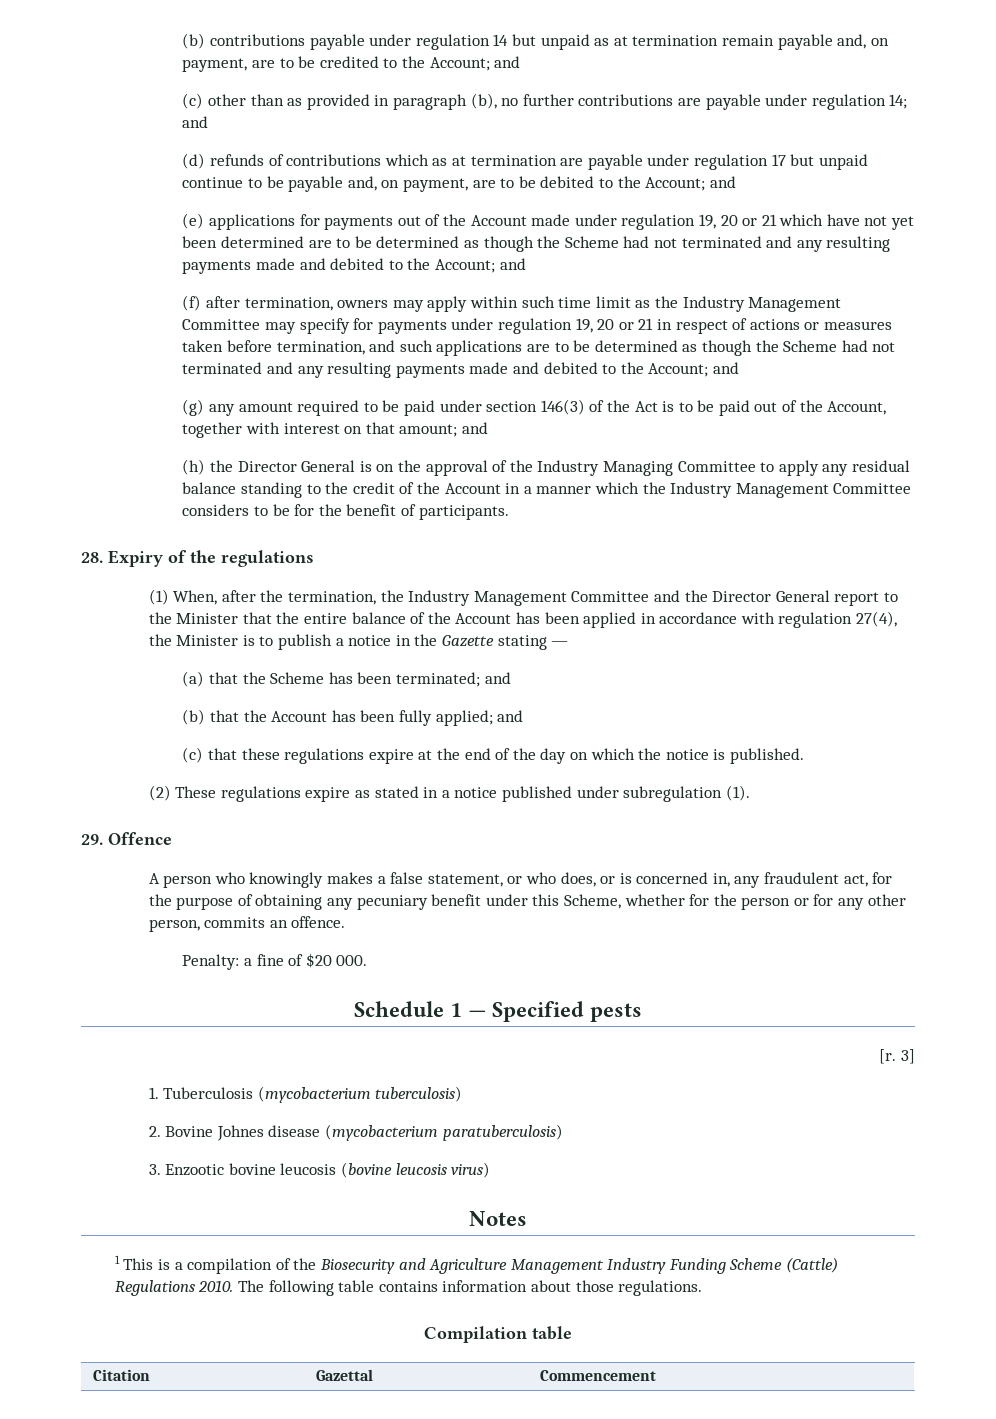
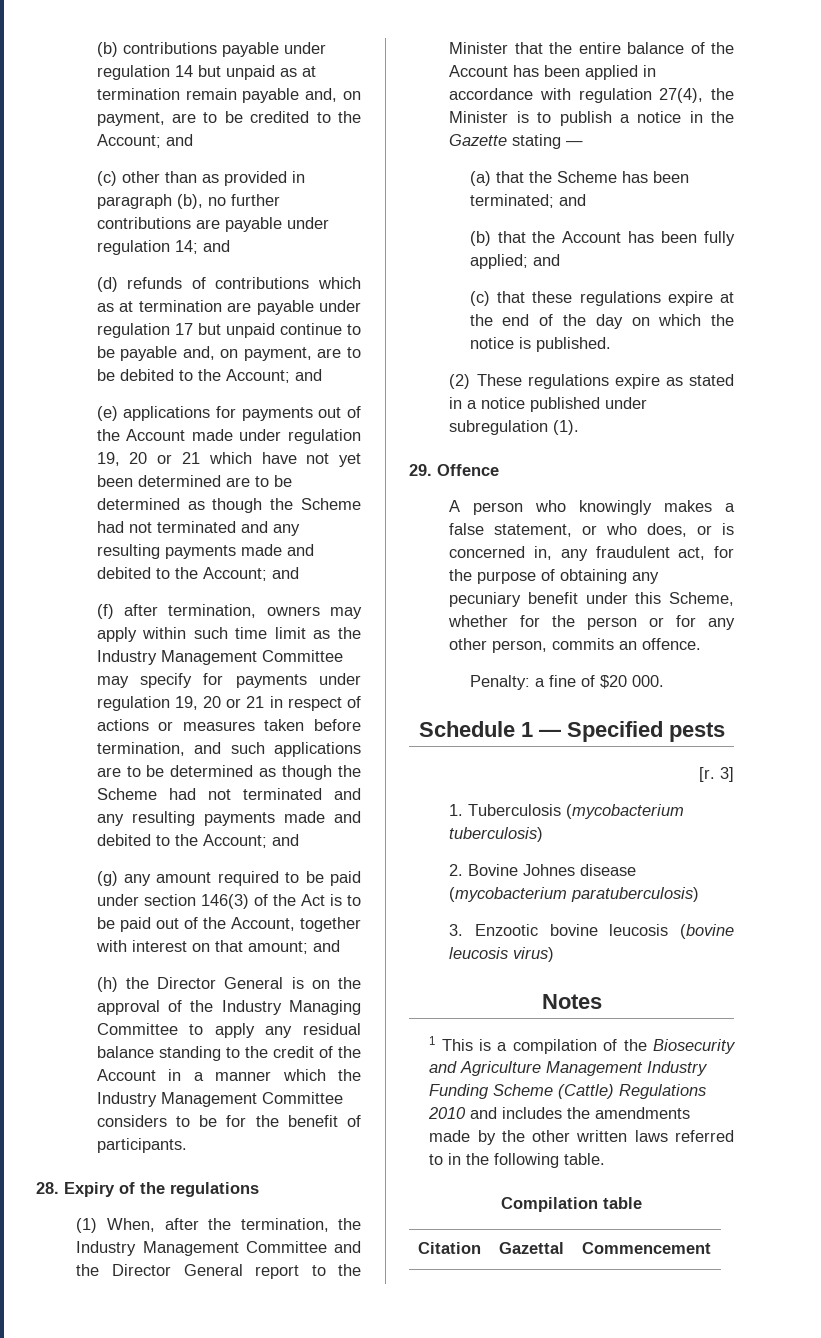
[198,1280,703,1296] 2010. The following table contains information about those regulations. -> [428,1107,691,1119] [429,1130,734,1145] [429,1153,606,1168] 2010 and includes the amendments made by the other written laws referred to in the following table.

